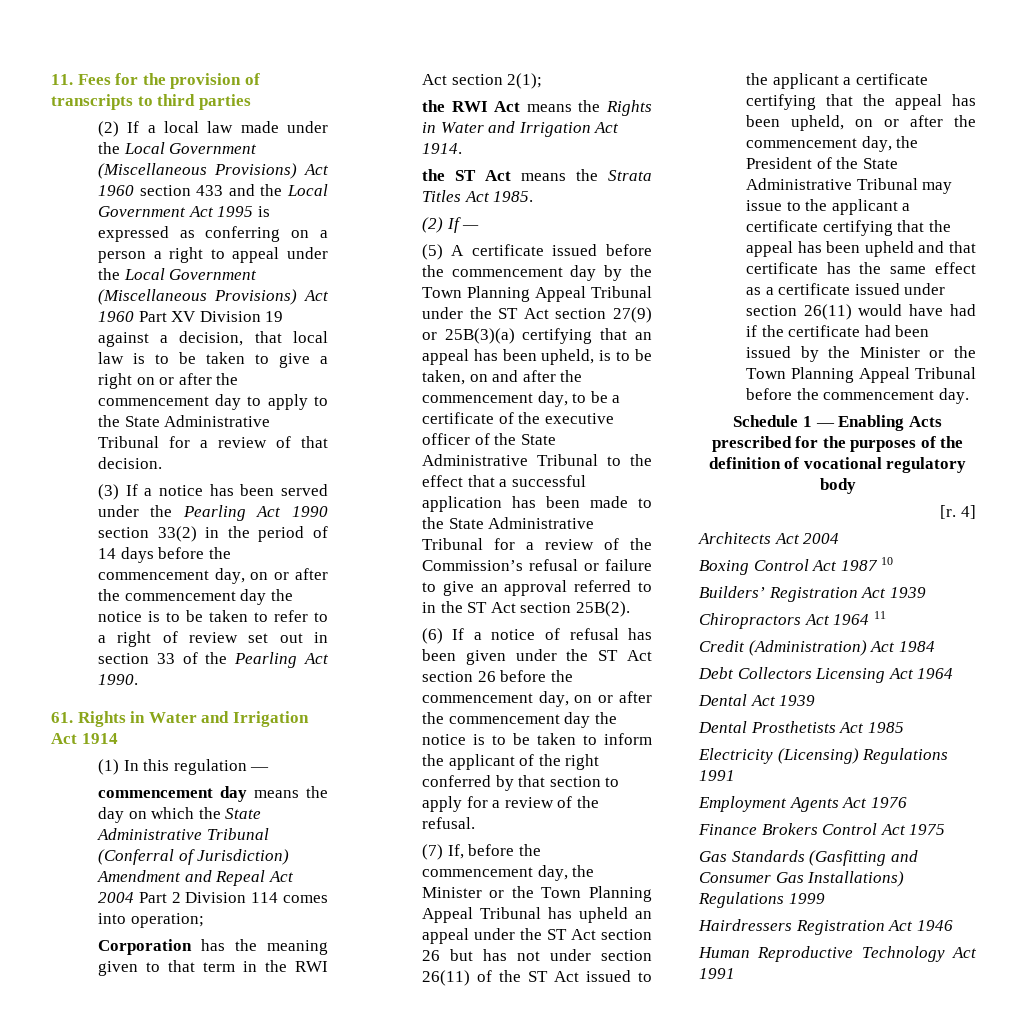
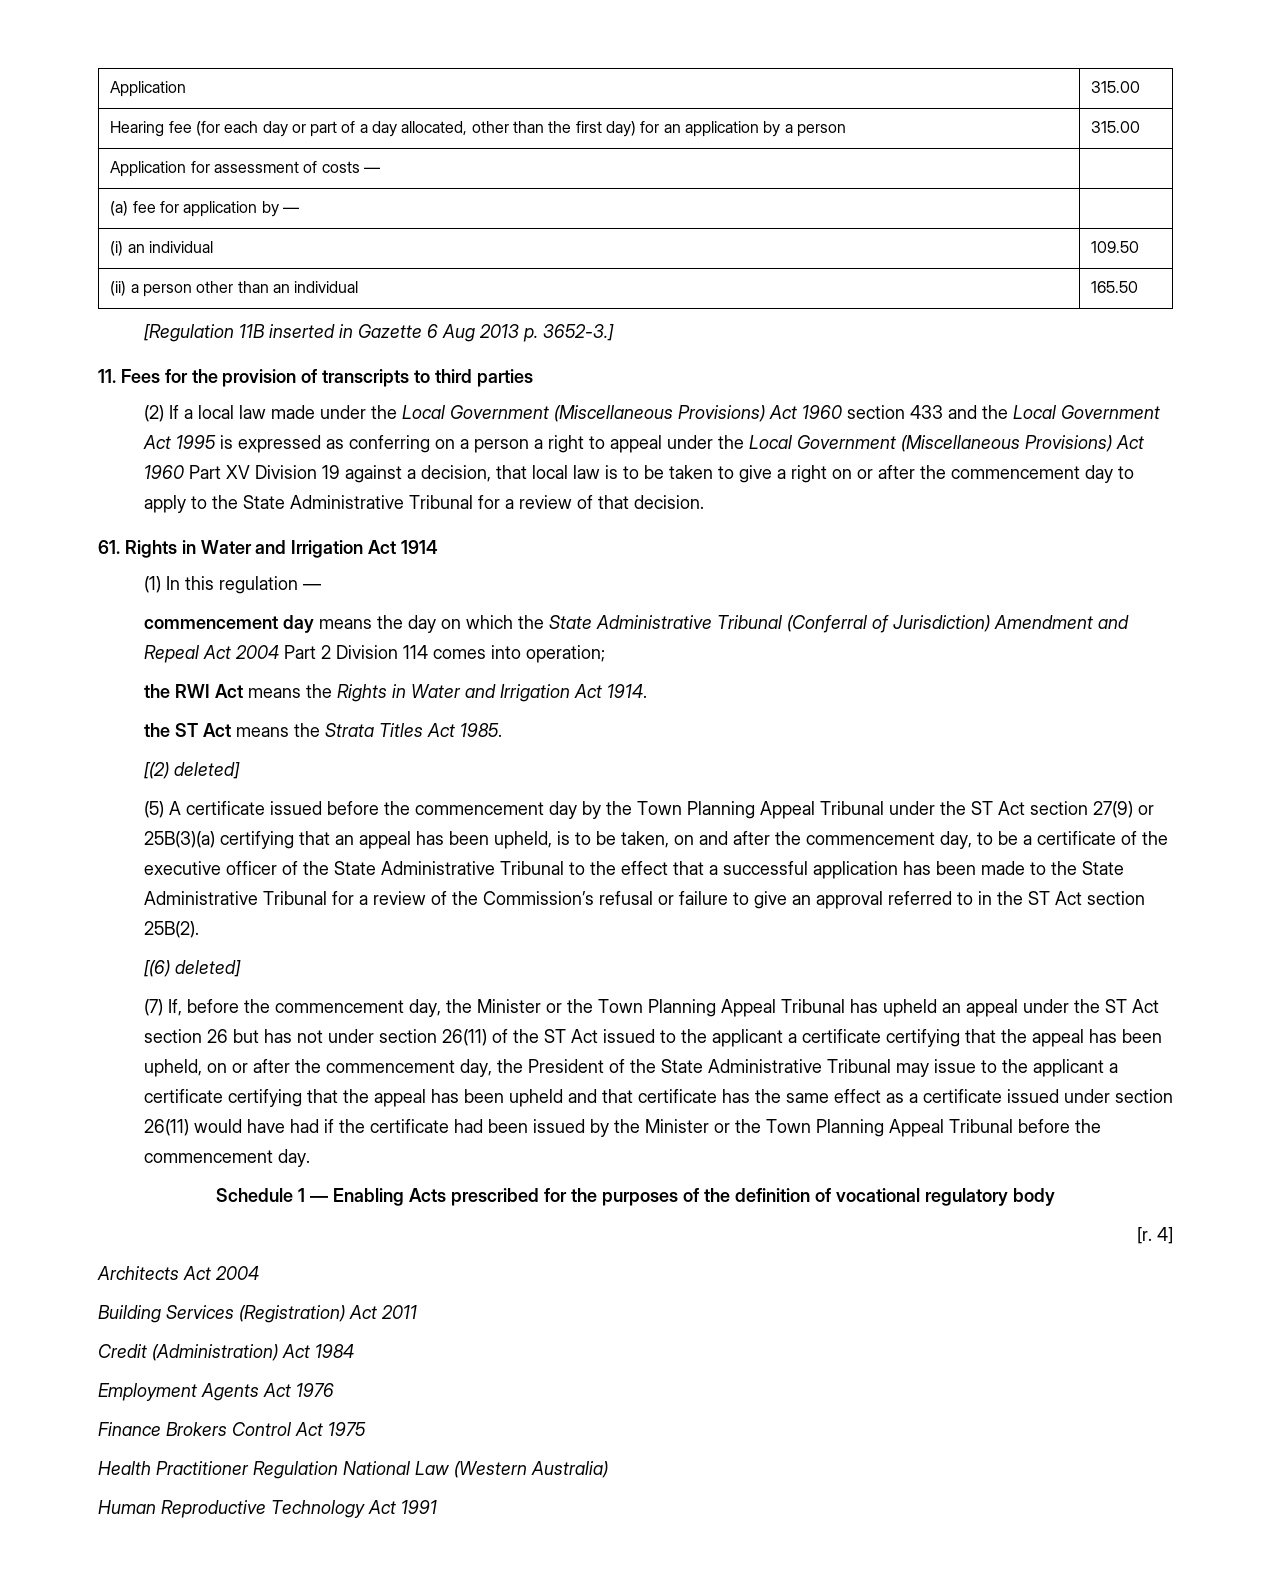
(51, 79) none -> [110,81,187,97] [1091,81,1141,93] [110,121,846,137] [1091,121,1141,133] [110,161,380,177] [110,201,299,217] [110,241,213,256] [1091,241,1140,253] [110,281,359,297] [1091,281,1139,293] [143,324,614,342] Application | 315.00 // Hearing fee (for each day or part of a day allocated, other than the first day) for an application by a person | 315.00 // Application for assessment of costs — | // (a) fee for application by — | // (i) an individual | 109.50 // (ii) a person other than an individual | 165.50 // [Regulation 11B inserted in Gazette 6 Aug 2013 p. 3652-3.] //
[97,484,328,500] [97,505,328,521] [97,526,328,542] [97,547,231,563] [97,568,328,584] [97,589,293,605] [97,610,328,622] [97,631,328,647] [97,652,329,668] [97,674,138,685] // (3) If a notice has been served under the Pearling Act 1990 section 33(2) in the period of 14 days before the commencement day, on or after the commencement day the notice is to be taken to refer to a right of review set out in section 33 of the Pearling Act 1990. -> (704, 502) none
[97,939,328,955] [97,960,328,976] [421,73,543,89] // Corporation has the meaning given to that term in the RWI Act section 2(1); -> (605, 654) none
[421,217,480,233] (2) If — -> [143,762,240,779] [(2) deleted]
[421,628,652,644] [421,649,652,665] [421,670,573,682] [421,691,652,707] [421,712,617,728] [421,733,652,745] [421,754,600,770] [421,775,620,791] [421,796,599,812] [421,817,475,829] (6) If a notice of refusal has been given under the ST Act section 26 before the commencement day, on or after the commencement day the notice is to be taken to inform the applicant of the right conferred by that section to apply for a review of the refusal. -> [143,960,241,977] [(6) deleted]
[699,557,894,575] [699,586,926,602] [699,611,886,629] [699,640,935,656] [698,667,954,683] [698,694,816,706] [698,721,904,733] [698,748,949,764] [699,770,735,781] Boxing Control Act 1987 10 // Builders’ Registration Act 1939 // Chiropractors Act 1964 11 // Credit (Administration) Act 1984 // Debt Collectors Licensing Act 1964 // Dental Act 1939 // Dental Prosthetists Act 1985 // Electricity (Licensing) Regulations 1991 -> [98,1305,417,1323] [98,1344,354,1361] Building Services (Registration) Act 2011 // Credit (Administration) Act 1984
[699,850,918,866] [699,871,905,887] [698,892,825,908] [698,919,953,935] Gas Standards (Gasfitting and Consumer Gas Installations) Regulations 1999 // Hairdressers Registration Act 1946 -> [98,1461,608,1479] Health Practitioner Regulation National Law (Western Australia)

